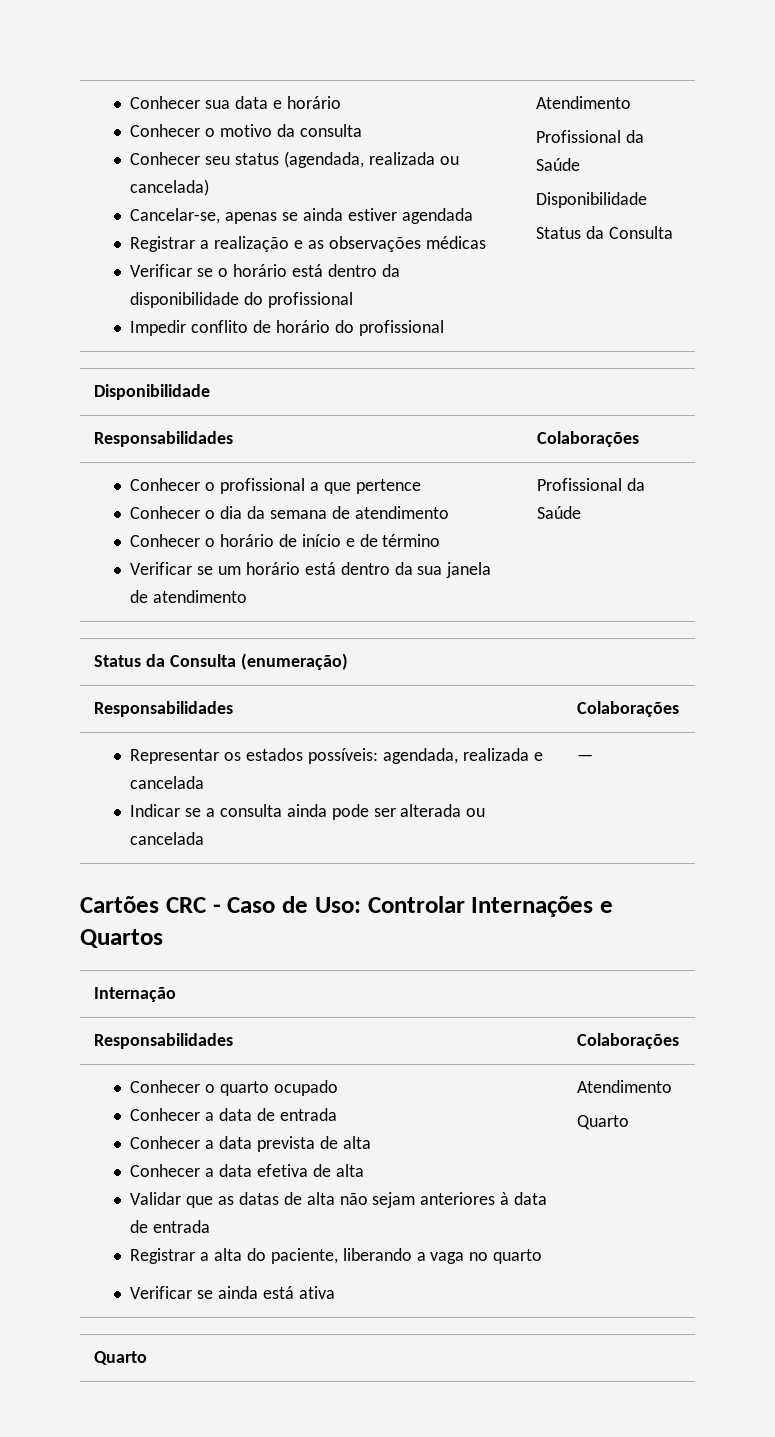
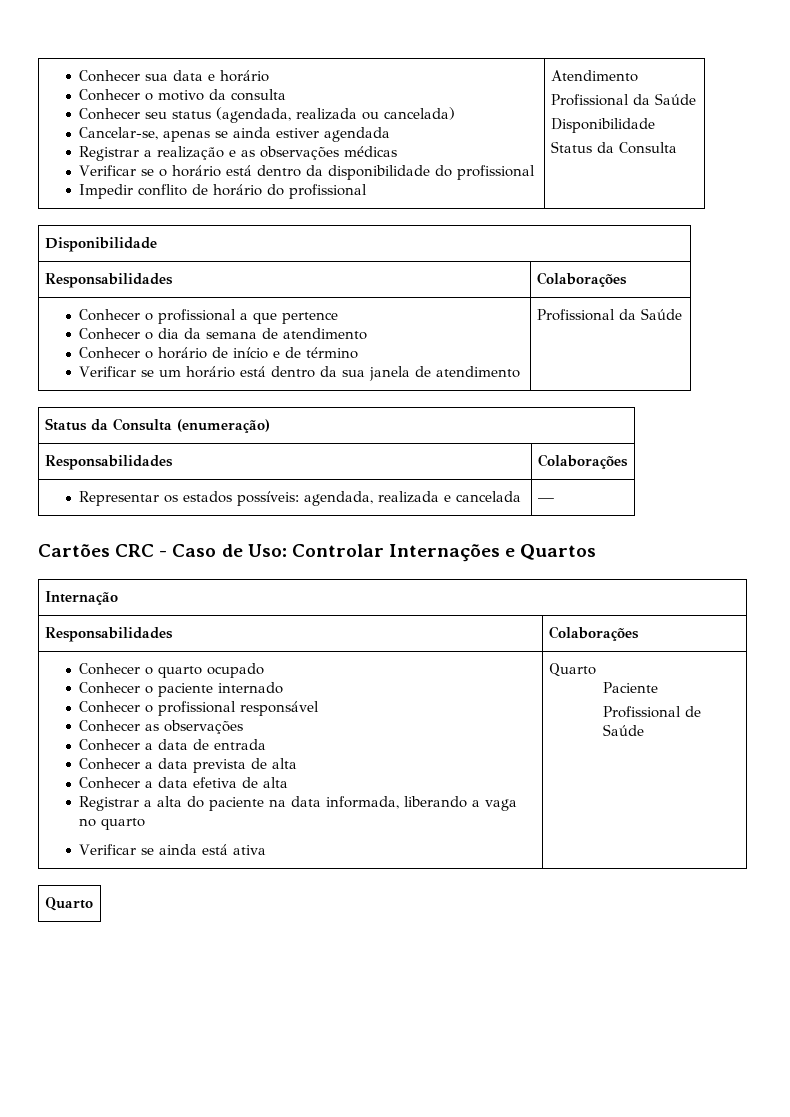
[130,804,486,820] [130,832,205,845] // Indicar se a consulta ainda pode ser alterada ou cancelada -> (522, 496) none
(338, 1088) none -> [79,682,284,697] [79,701,320,716] [79,720,244,734] // Conhecer o paciente internado // Conhecer o profissional responsável // Conhecer as observações
[130,1192,547,1208] [130,1220,211,1233] // Validar que as datas de alta não sejam anteriores à data de entrada -> (289, 782) none
[270,1248,338,1264] paciente, -> [209,796,400,811] paciente na data informada,
[576,1080,672,1093] [576,1115,629,1130] Atendimento // Quarto -> [548,663,596,677] [603,682,659,693] [603,706,702,718] [603,724,645,736] Quarto // Paciente // Profissional de Saúde

